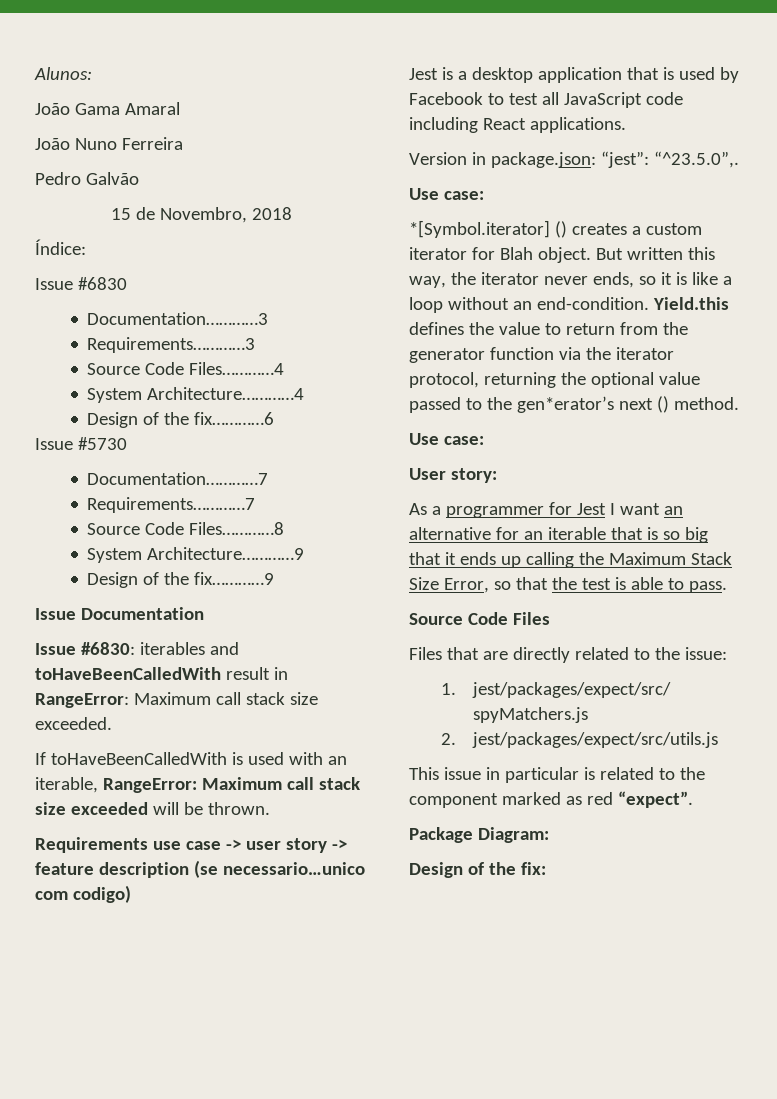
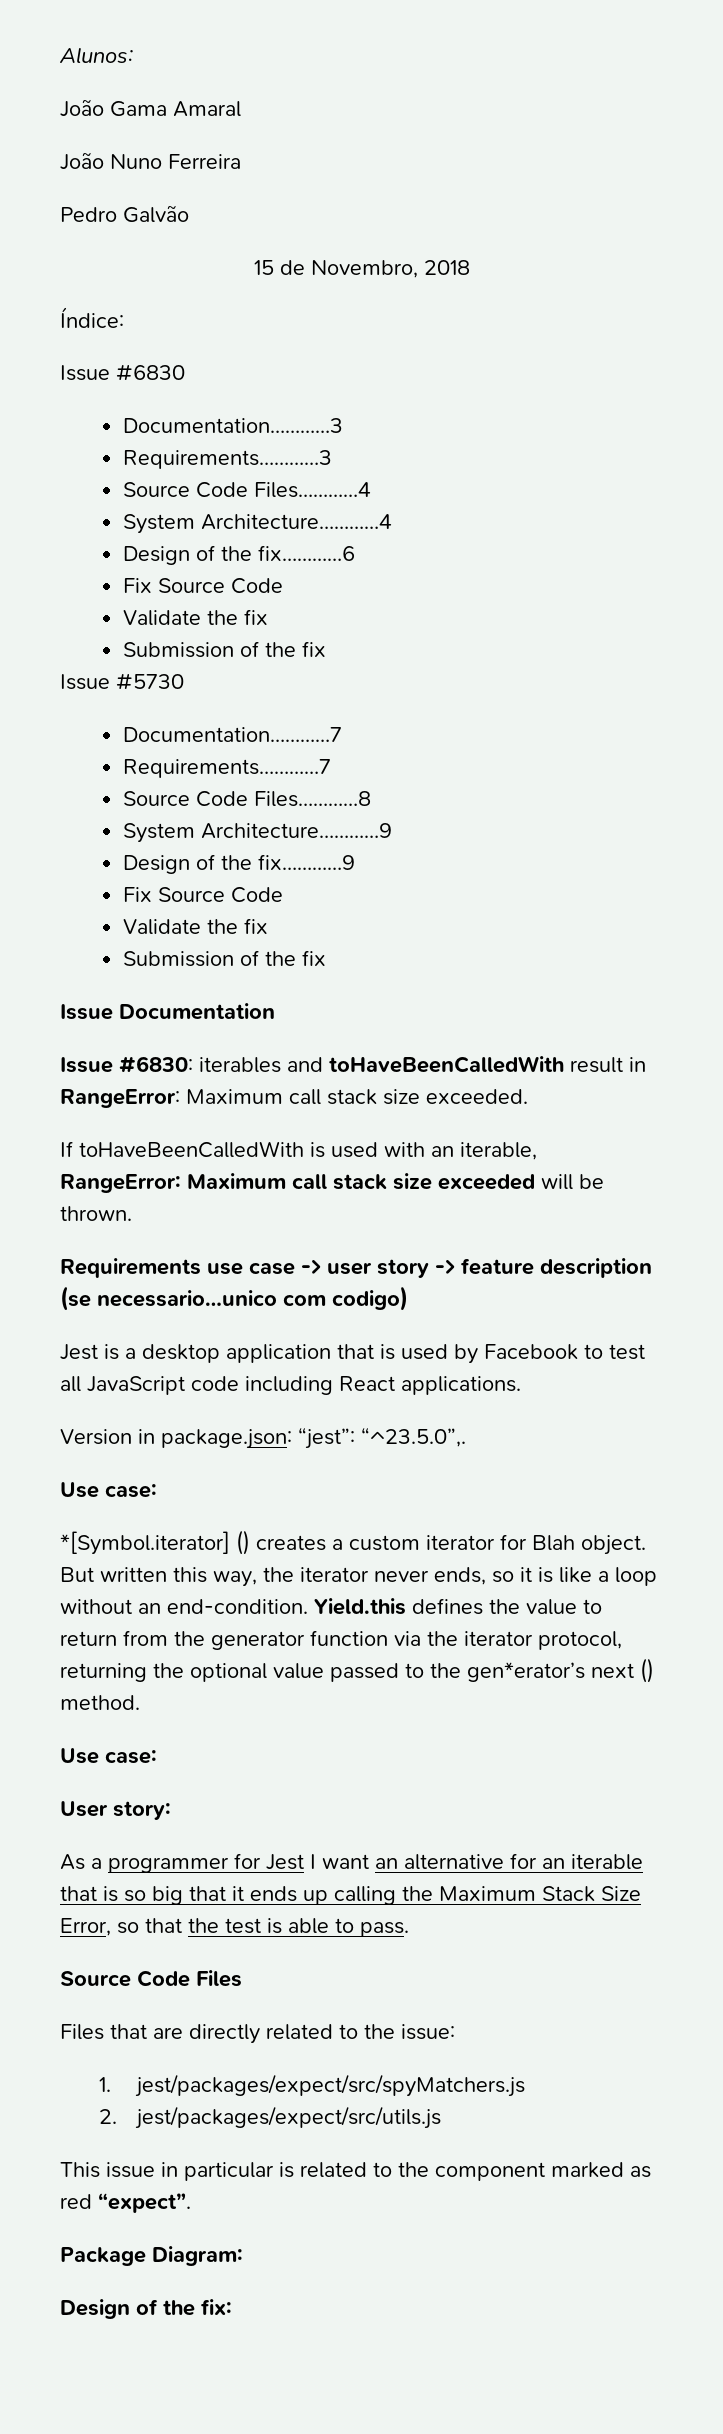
(275, 418) none -> [122,578,283,594] [122,609,268,626] [122,641,326,658] // Fix Source Code // Validate the fix // Submission of the fix
(275, 578) none -> [122,887,283,903] [122,918,268,935] [122,950,326,967] // Fix Source Code // Validate the fix // Submission of the fix

